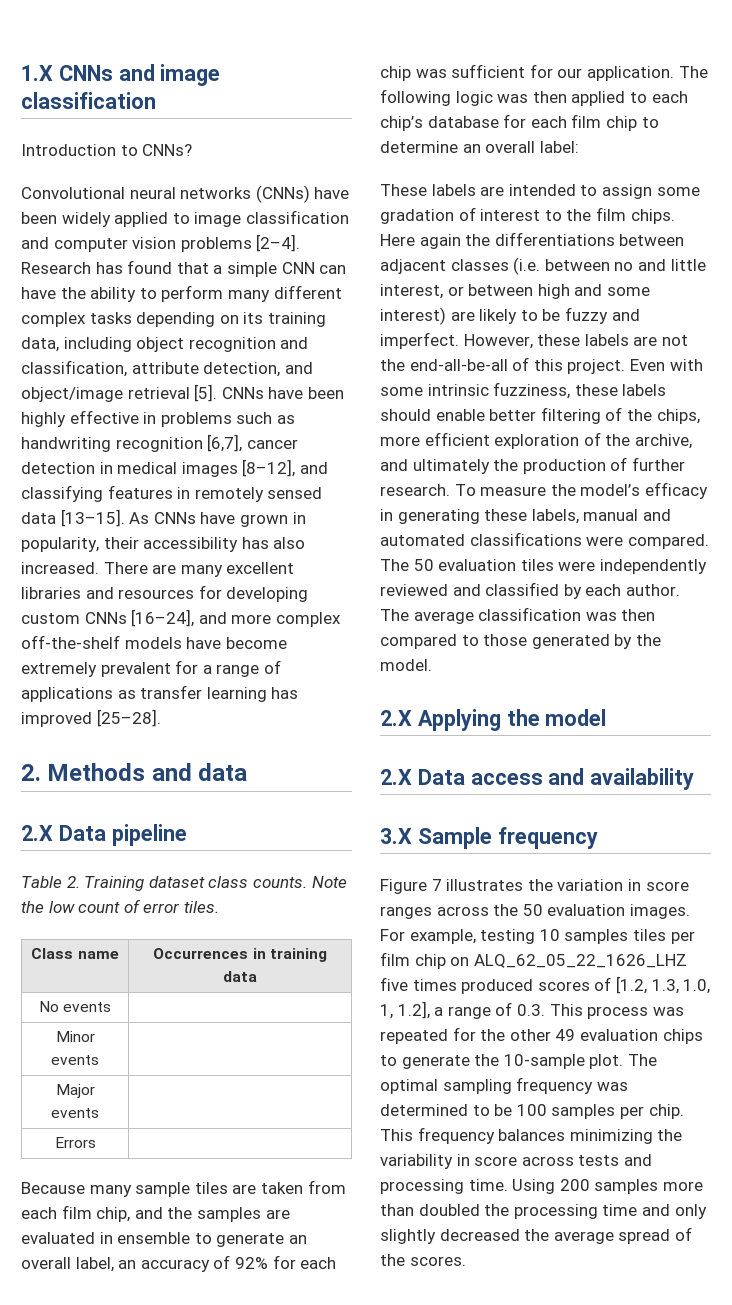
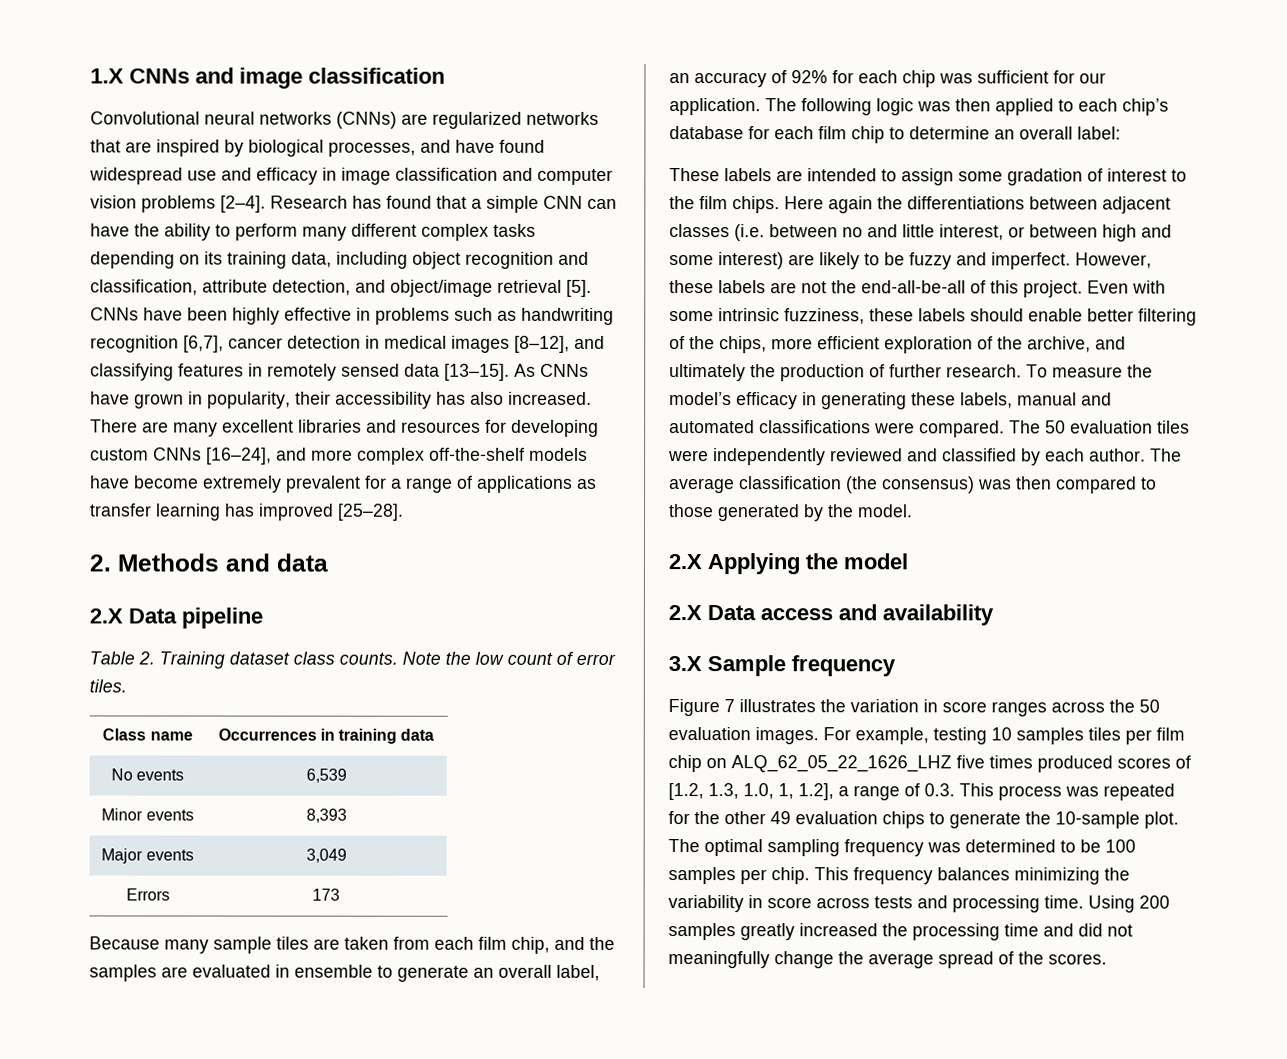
[21,144,193,156] // Introduction to CNNs? -> (445, 75) none
[314,187,350,199] [21,212,190,227] have been widely applied to -> [401,111,599,129] [90,139,545,157] [89,167,337,185] are regularized networks that are inspired by biological processes, and have found widespread use and efficacy in
(112, 1007) none -> [305,768,347,783] 6,539
(99, 1060) none -> [305,808,347,823] 8,393
(99, 1113) none -> [305,848,347,863] 3,049
(96, 1142) none -> [312,888,340,901] 173
(582, 614) none -> [846,476,975,494] (the consensus)
[662,1181,703,1191] [380,1204,480,1216] more than doubled -> [740,923,878,941] greatly increased
[674,1204,707,1219] [380,1229,520,1244] only slightly decreased -> [1078,923,1133,937] [668,951,834,969] did not meaningfully change

